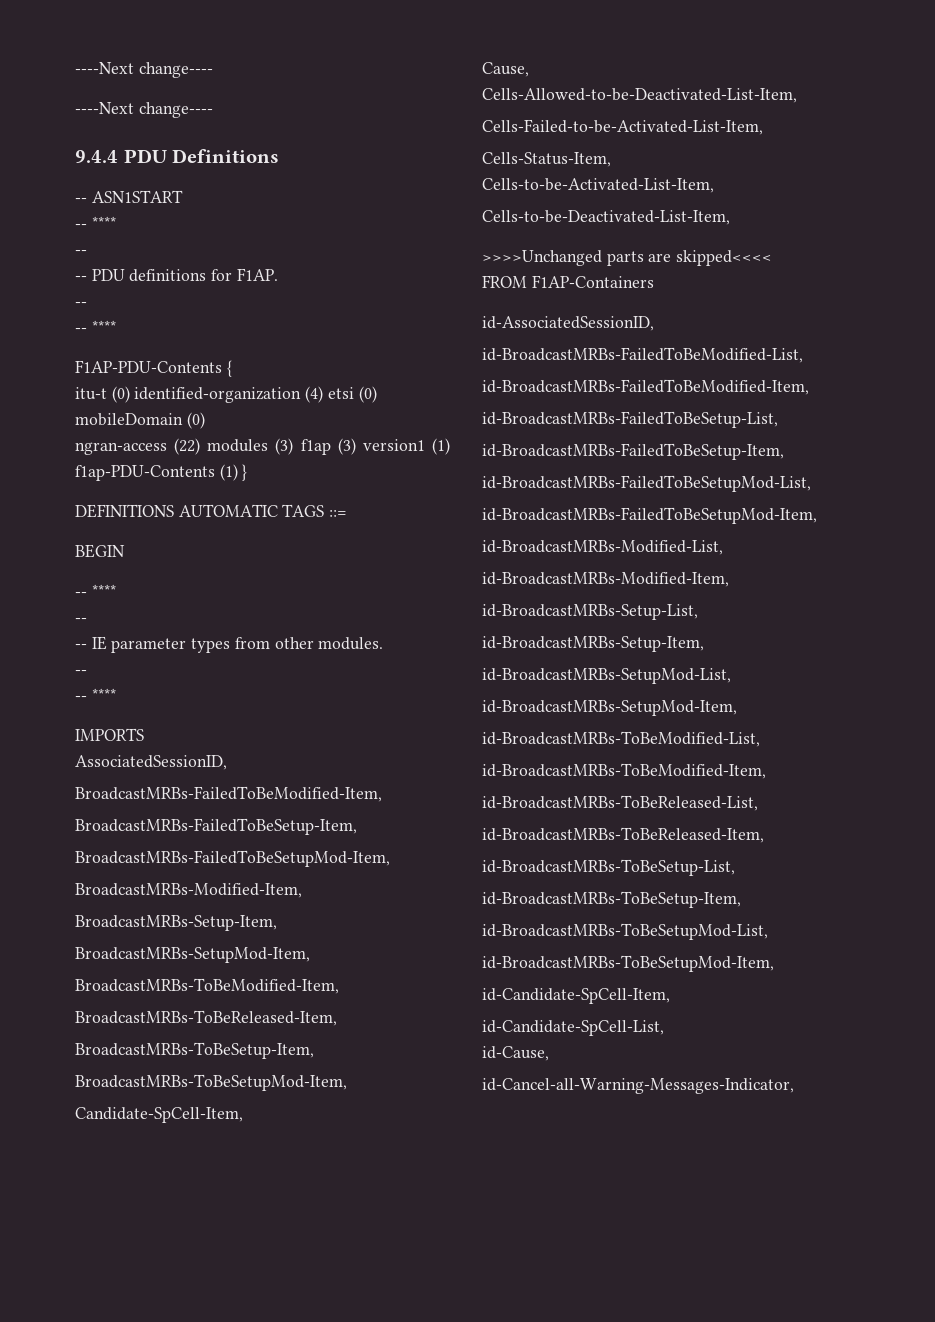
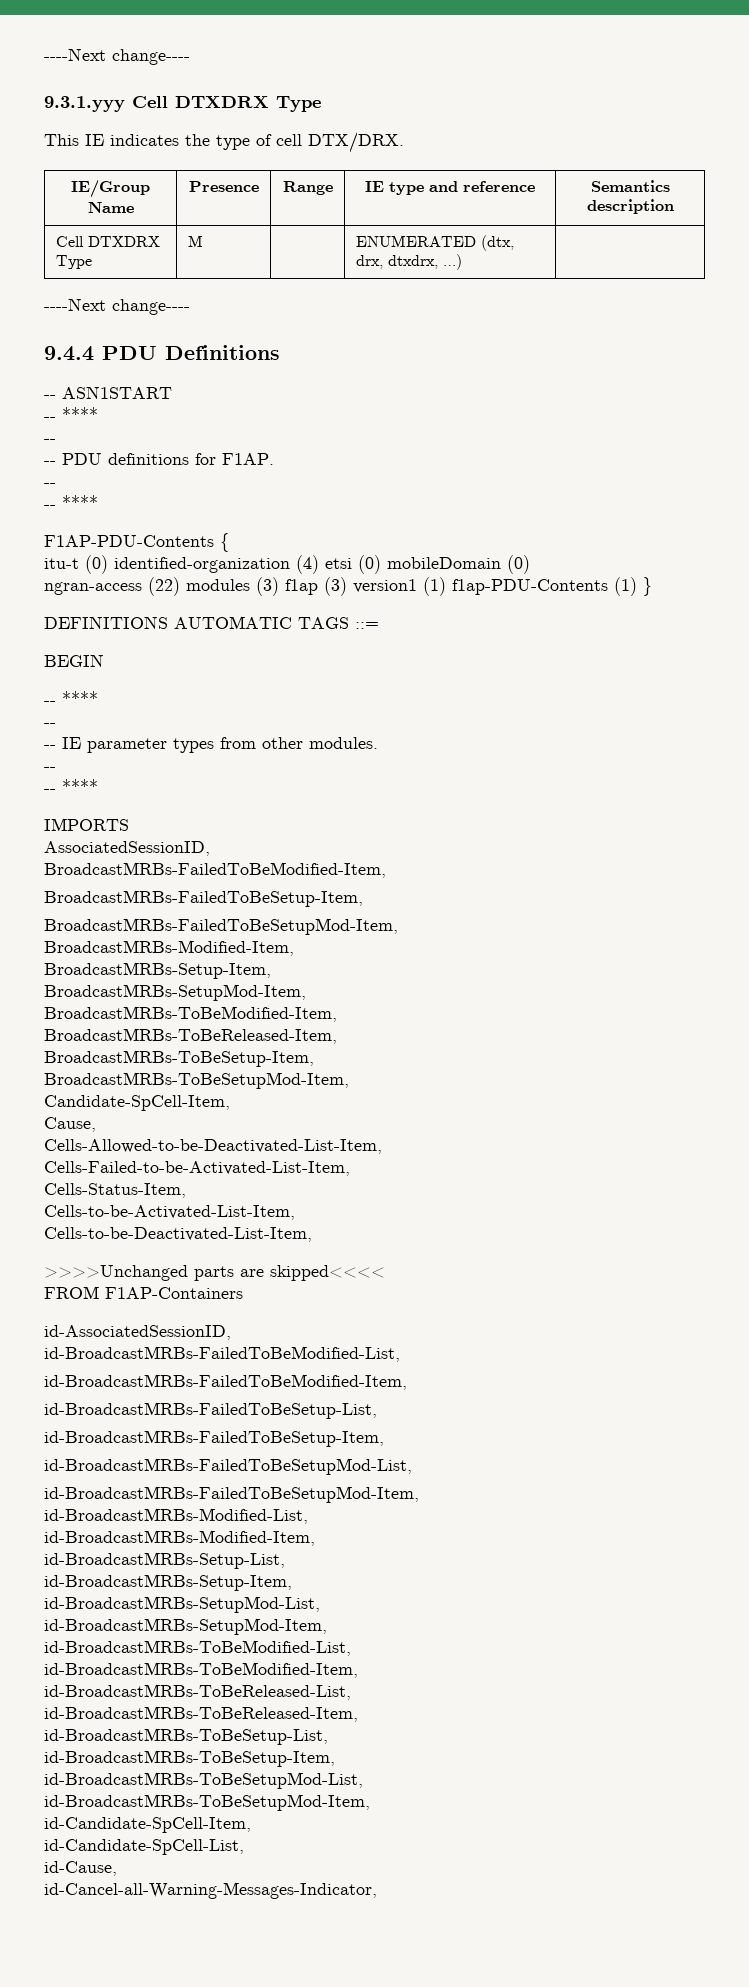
[75,62,213,78] ----Next change---- -> [44,48,190,65] [44,96,321,112] [44,132,404,153] [71,180,150,198] [87,202,134,213] [188,181,259,192] [282,181,333,195] [365,181,535,195] [590,180,670,192] [586,199,674,214] [55,236,160,247] [55,255,92,269] [187,235,203,247] [355,235,514,251] [355,254,462,270] ----Next change---- // 9.3.1.yyy Cell DTXDRX Type // This IE indicates the type of cell DTX/DRX. // IE/Group Name | Presence | Range | IE type and reference | Semantics description // Cell DTXDRX Type | M | | ENUMERATED (dtx, drx, dtxdrx, …) |

